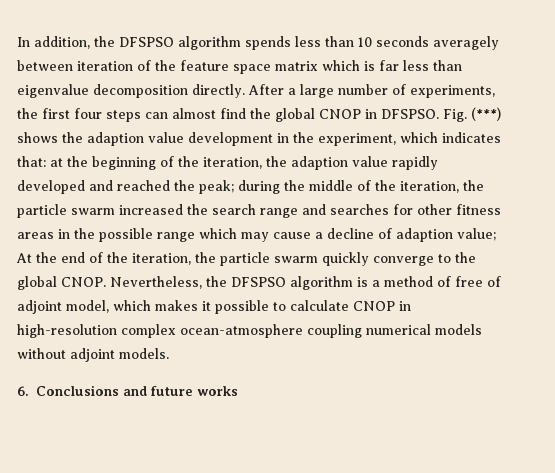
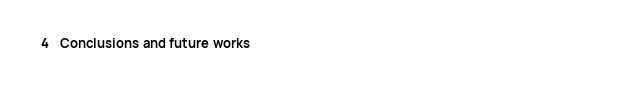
[17,36,499,50] [17,60,462,74] [17,84,495,98] [17,107,501,122] [17,132,501,146] [17,156,438,170] [17,180,484,194] [17,204,501,218] [17,228,496,242] [16,252,476,266] [17,276,501,290] [17,300,411,314] [17,324,482,338] [17,348,169,362] [17,386,29,396] In addition, the DFSPSO algorithm spends less than 10 seconds averagely between iteration of the feature space matrix which is far less than eigenvalue decomposition directly. After a large number of experiments, the first four steps can almost find the global CNOP in DFSPSO. Fig. (***) shows the adaption value development in the experiment, which indicates that: at the beginning of the iteration, the adaption value rapidly developed and reached the peak; during the middle of the iteration, the particle swarm increased the search range and searches for other fitness areas in the possible range which may cause a decline of adaption value; At the end of the iteration, the particle swarm quickly converge to the global CNOP. Nevertheless, the DFSPSO algorithm is a method of free of adjoint model, which makes it possible to calculate CNOP in high-resolution complex ocean-atmosphere coupling numerical models without adjoint models. // 6. -> [41,38,49,48] 4

